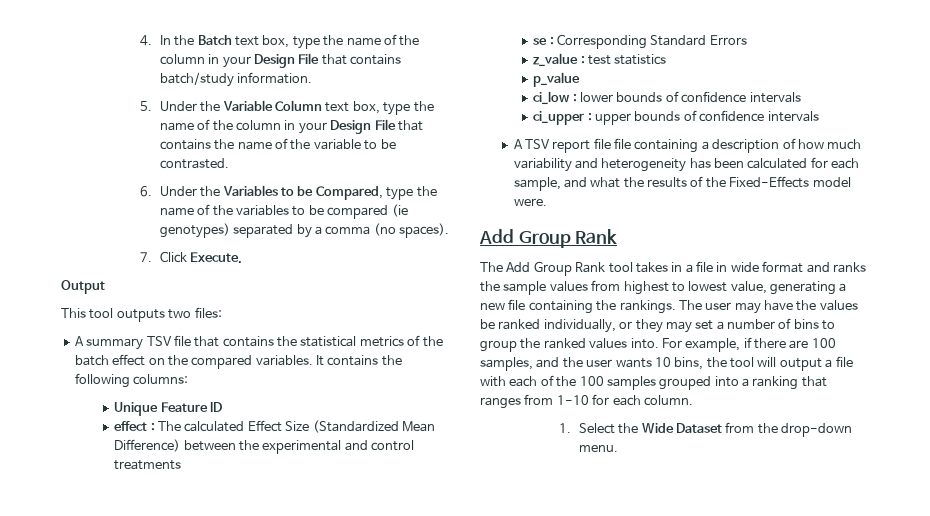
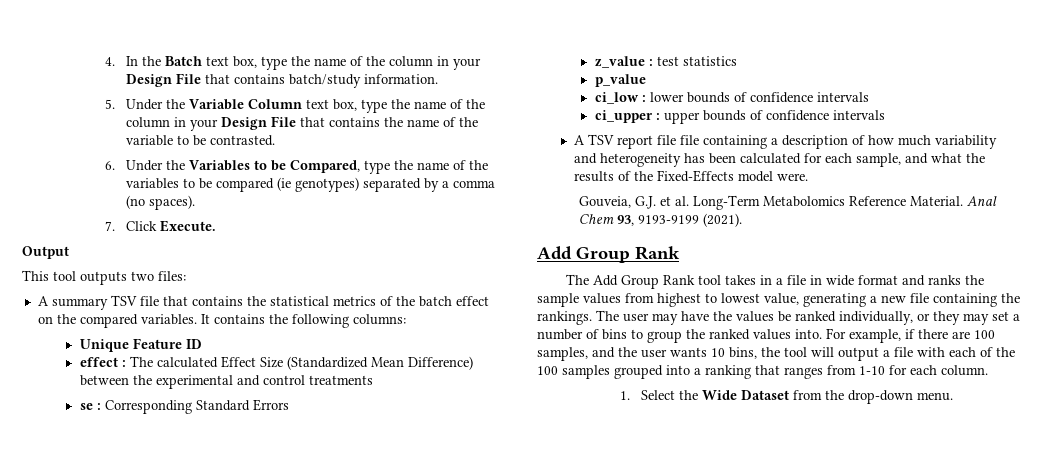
(547, 202) none -> [578,195,997,210] [578,213,742,227] // Gouveia, G.J. et al. Long-Term Metabolomics Reference Material. Anal Chem 93, 9193-9199 (2021).

